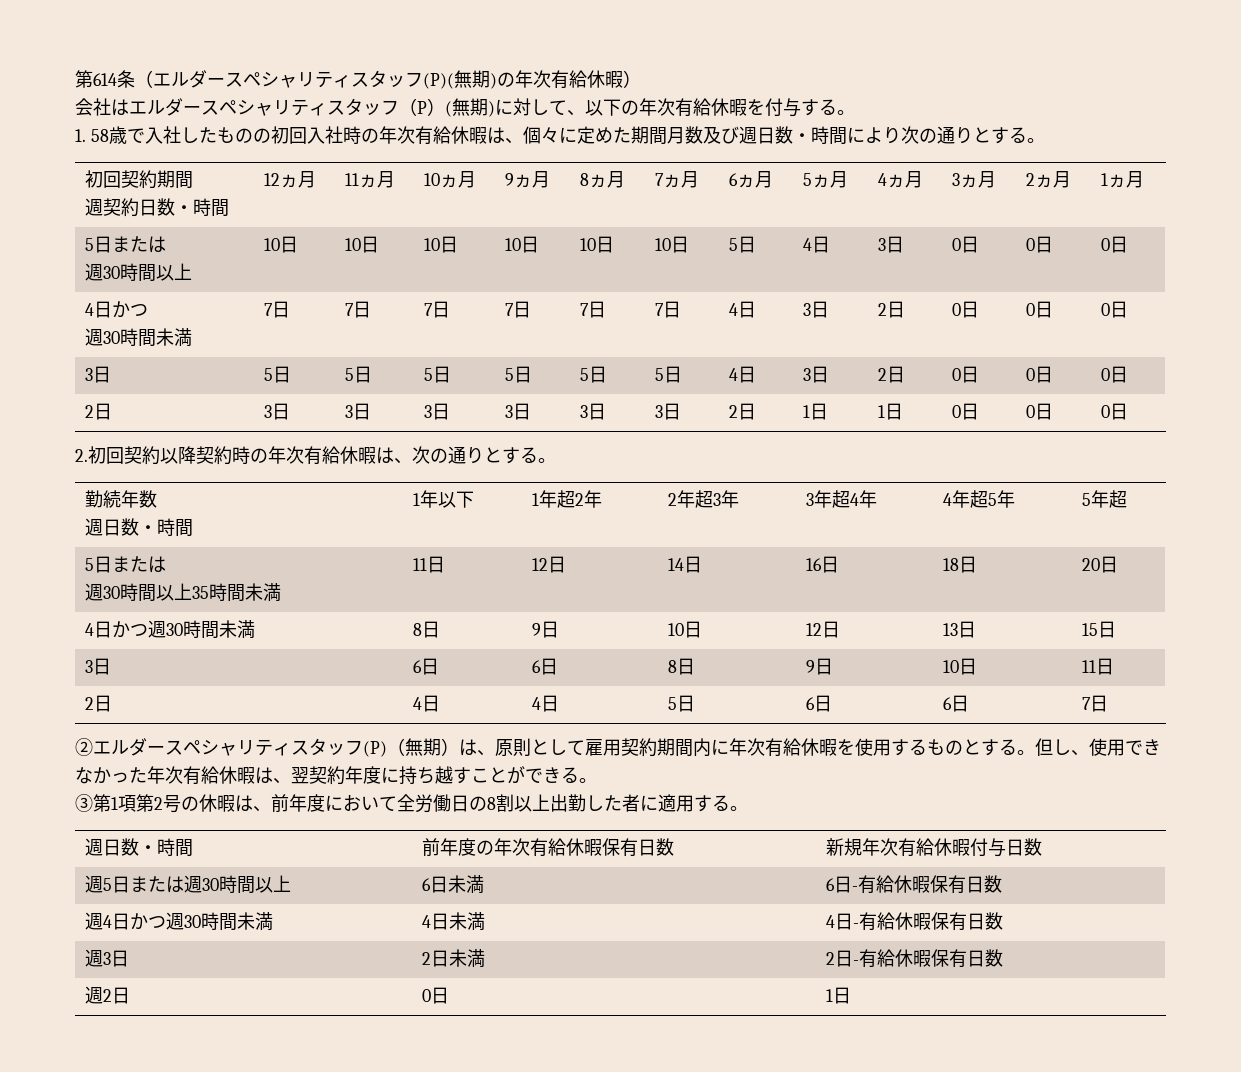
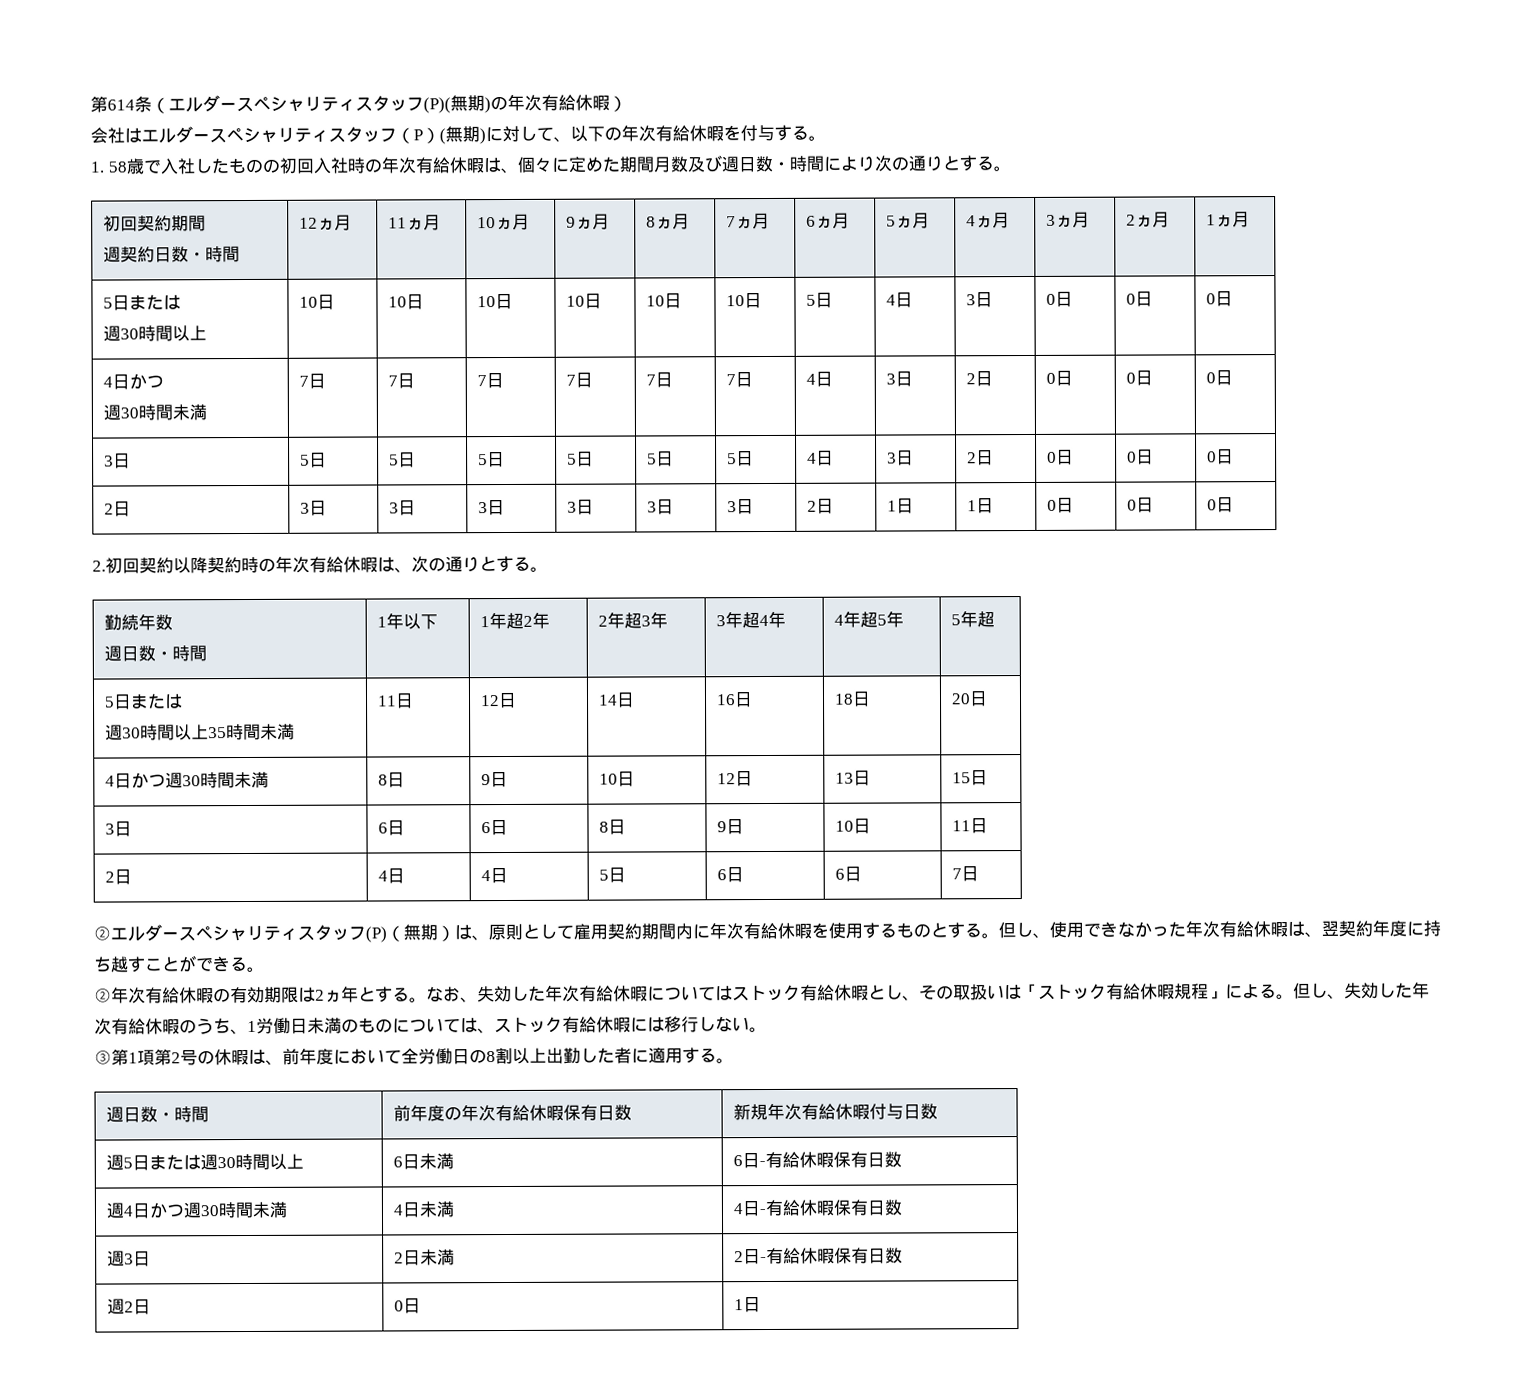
(597, 780) none -> [94,981,1430,1004] [94,1016,767,1035] // ②年次有給休暇の有効期限は2ヵ年とする。なお、失効した年次有給休暇についてはストック有給休暇とし、その取扱いは「ストック有給休暇規程」による。但し、失効した年次有給休暇のうち、1労働日未満のものについては、ストック有給休暇には移行しない。

